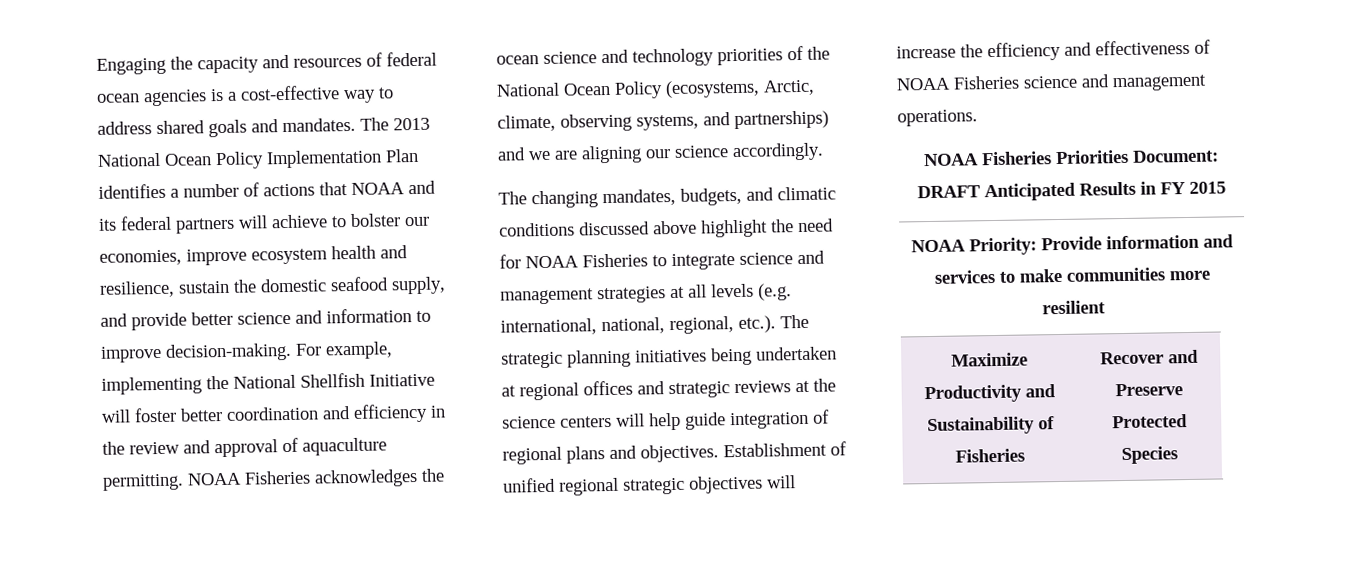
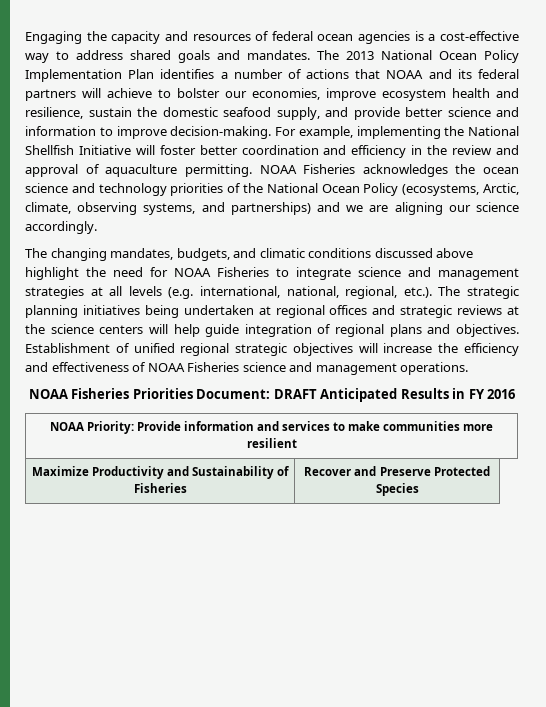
[1188,181,1226,194] 2015 -> [487,389,516,399] 2016

